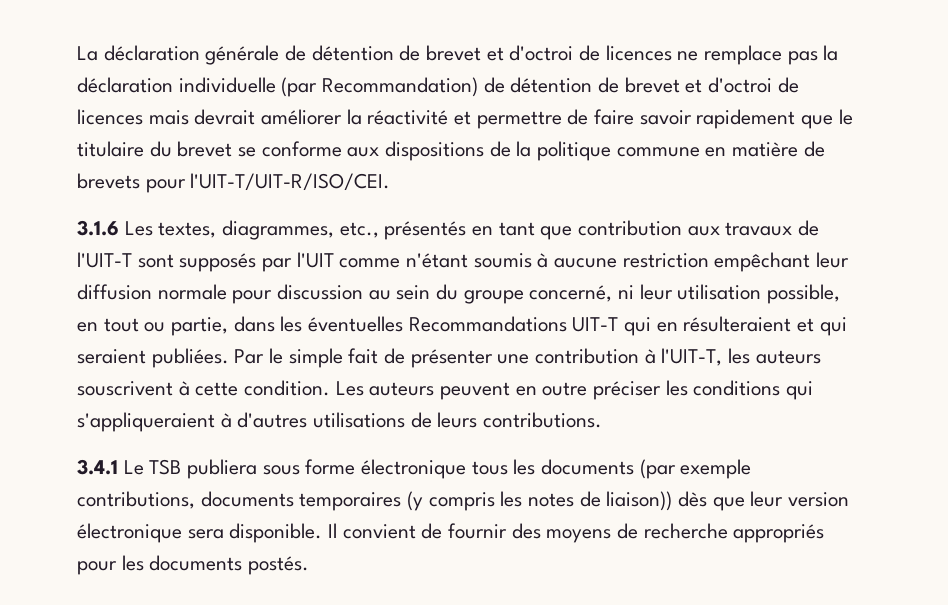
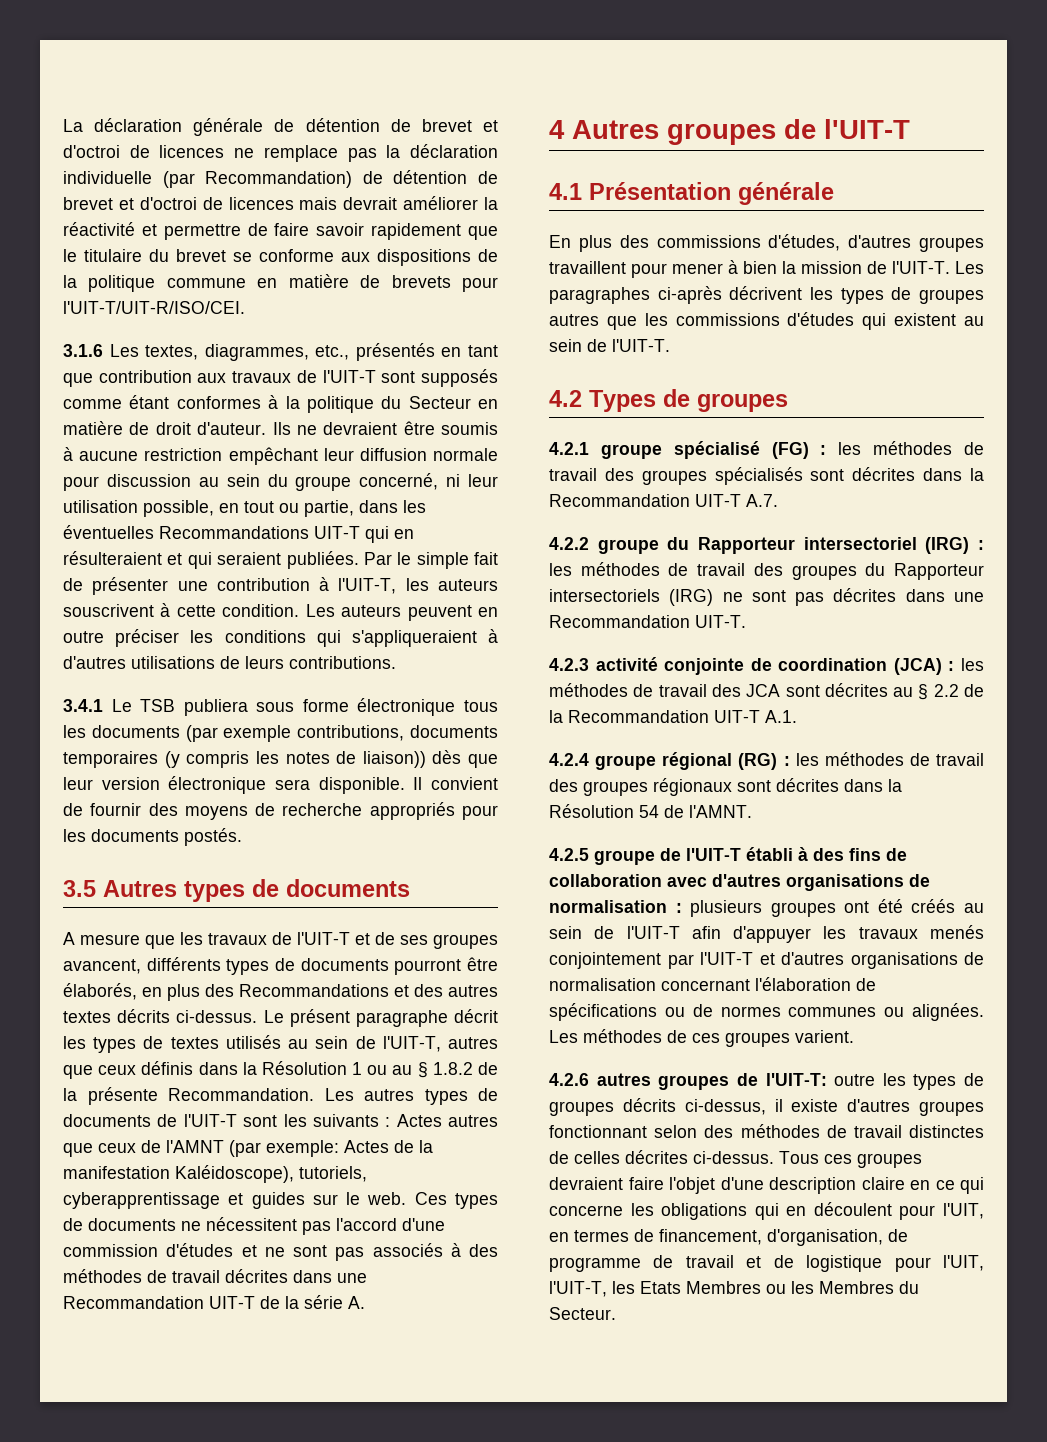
[262,252,469,272] par l'UIT comme n'étant -> [63,395,498,413] [63,421,435,435] comme étant conformes à la politique du Secteur en matière de droit d'auteur. Ils ne devraient être
(310, 565) none -> [63,879,410,902] [63,932,498,949] [63,957,498,975] [63,983,498,1001] [63,1009,498,1027] [63,1035,499,1053] [63,1061,499,1079] [63,1087,498,1105] [63,1114,498,1127] [63,1140,433,1157] [63,1165,367,1183] [63,1192,498,1209] [63,1217,445,1235] [63,1243,498,1261] [63,1269,367,1283] [63,1295,365,1309] [549,119,910,145] [549,182,834,205] [549,234,984,252] [549,260,984,278] [549,286,984,304] [549,312,984,330] [549,339,670,352] [549,389,788,412] [549,441,984,459] [549,467,984,485] [549,494,778,507] [549,537,984,554] [549,562,984,580] [549,588,984,606] [549,615,746,628] [549,657,984,675] [549,683,984,700] [549,710,797,723] [549,752,984,770] [549,778,902,796] [549,804,752,818] [549,847,907,865] [549,874,930,891] [549,899,984,917] [549,925,984,943] [549,952,984,969] [549,977,876,991] [549,1003,984,1021] [549,1029,854,1047] [549,1073,984,1090] [549,1098,984,1116] [549,1124,984,1138] [549,1150,922,1168] [549,1177,984,1194] [549,1202,984,1220] [549,1229,908,1246] [549,1255,984,1272] [549,1281,919,1297] [549,1307,616,1320] // 3.5 Autres types de documents // A mesure que les travaux de l'UIT-T et de ses groupes avancent, différents types de documents pourront être élaborés, en plus des Recommandations et des autres textes décrits ci-dessus. Le présent paragraphe décrit les types de textes utilisés au sein de l'UIT-T, autres que ceux définis dans la Résolution 1 ou au § 1.8.2 de la présente Recommandation. Les autres types de documents de l'UIT-T sont les suivants : Actes autres que ceux de l'AMNT (par exemple: Actes de la manifestation Kaléidoscope), tutoriels, cyberapprentissage et guides sur le web. Ces types de documents ne nécessitent pas l'accord d'une commission d'études et ne sont pas associés à des méthodes de travail décrites dans une Recommandation UIT-T de la série A. // 4 Autres groupes de l'UIT-T // 4.1 Présentation générale // En plus des commissions d'études, d'autres groupes travaillent pour mener à bien la mission de l'UIT-T. Les paragraphes ci-après décrivent les types de groupes autres que les commissions d'études qui existent au sein de l'UIT-T. // 4.2 Types de groupes // 4.2.1 groupe spécialisé (FG) : les méthodes de travail des groupes spécialisés sont décrites dans la Recommandation UIT-T A.7. // 4.2.2 groupe du Rapporteur intersectoriel (IRG) : les méthodes de travail des groupes du Rapporteur intersectoriels (IRG) ne sont pas décrites dans une Recommandation UIT-T. // 4.2.3 activité conjointe de coordination (JCA) : les méthodes de travail des JCA sont décrites au § 2.2 de la Recommandation UIT-T A.1. // 4.2.4 groupe régional (RG) : les méthodes de travail des groupes régionaux sont décrites dans la Résolution 54 de l'AMNT. // 4.2.5 groupe de l'UIT-T établi à des fins de collaboration avec d'autres organisations de normalisation : plusieurs groupes ont été créés au sein de l'UIT-T afin d'appuyer les travaux menés conjointement par l'UIT-T et d'autres organisations de normalisation concernant l'élaboration de spécifications ou de normes communes ou alignées. Les méthodes de ces groupes varient. // 4.2.6 autres groupes de l'UIT-T: outre les types de groupes décrits ci-dessus, il existe d'autres groupes fonctionnant selon des méthodes de travail distinctes de celles décrites ci-dessus. Tous ces groupes devraient faire l'objet d'une description claire en ce qui concerne les obligations qui en découlent pour l'UIT, en termes de financement, d'organisation, de programme de travail et de logistique pour l'UIT, l'UIT-T, les Etats Membres ou les Membres du Secteur.

